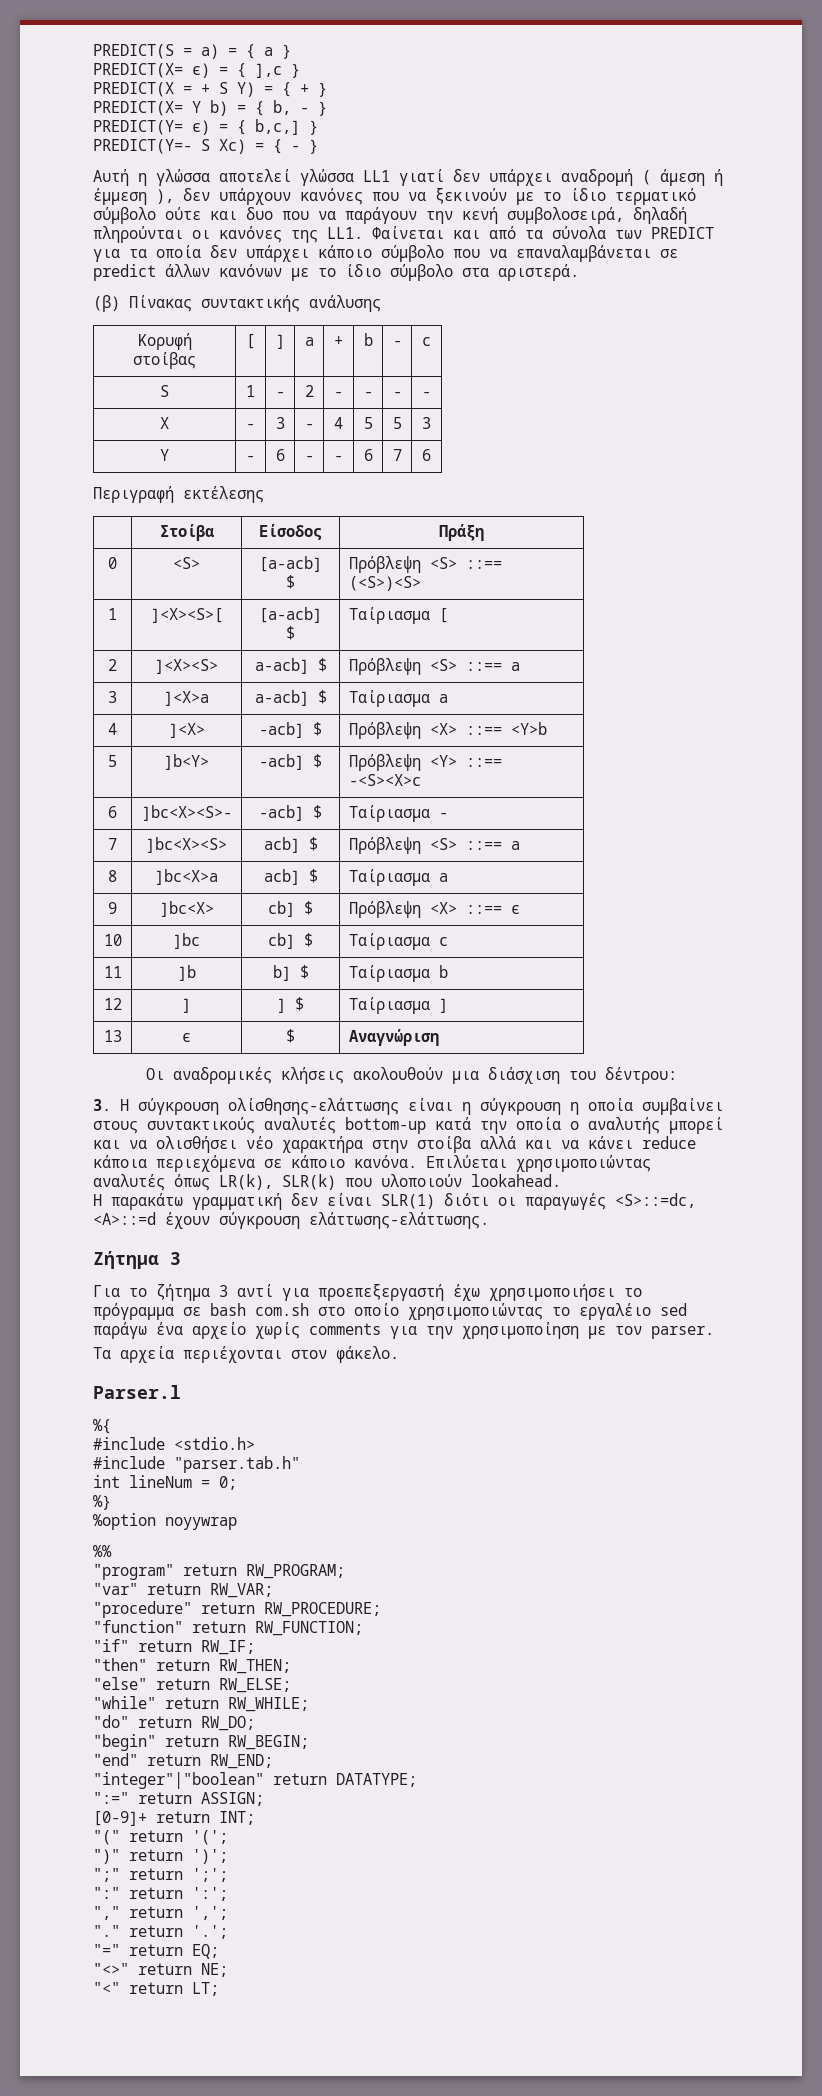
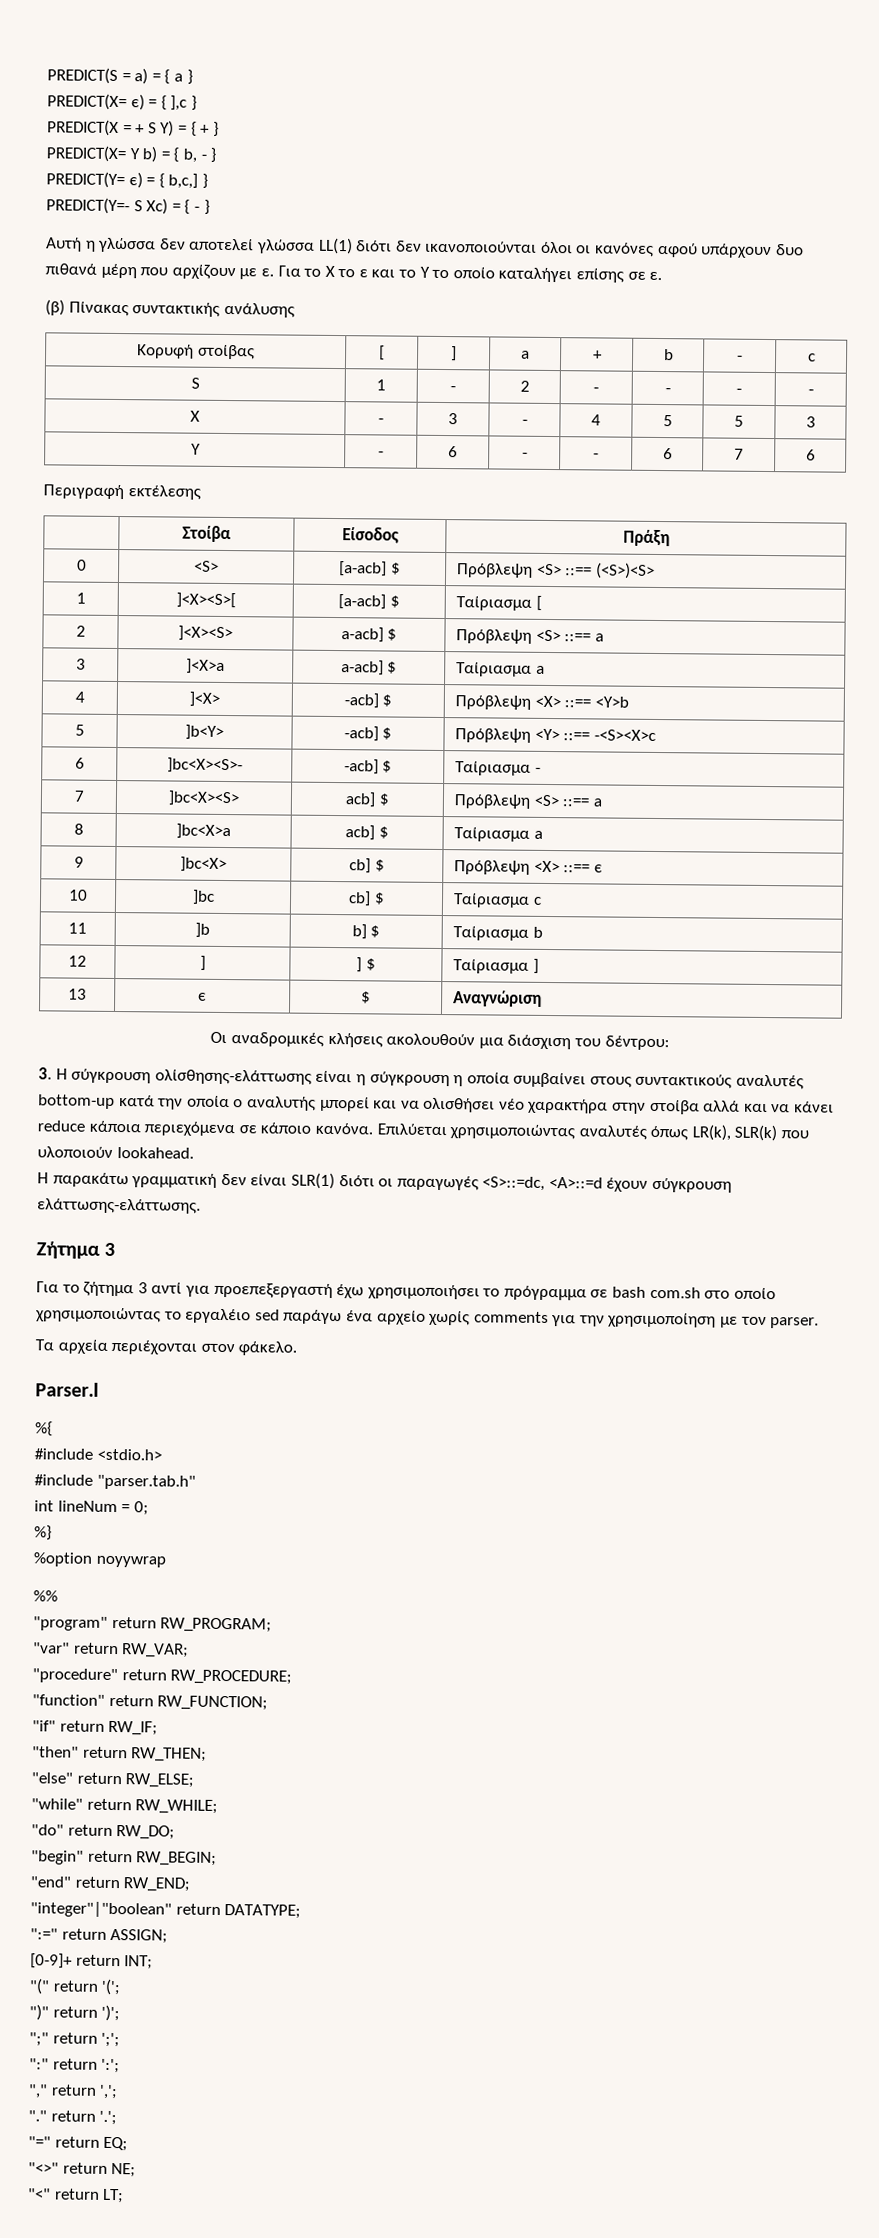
(210, 177) none -> [159,238,186,250] δεν
[363,169,723,186] [93,188,696,205] [93,207,687,224] [93,226,714,243] [93,245,678,262] [93,264,579,281] LL1 γιατί δεν υπάρχει αναδρομή ( άμεση ή έμμεση ), δεν υπάρχουν κανόνες που να ξεκινούν με το ίδιο τερματικό σύμβολο ούτε και δυο που να παράγουν την κενή συμβολοσειρά, δηλαδή πληρούνται οι κανόνες της LL1. Φαίνεται και από τα σύνολα των PREDICT για τα οποία δεν υπάρχει κάποιο σύμβολο που να επαναλαμβάνεται σε predict άλλων κανόνων με το ίδιο σύμβολο στα αριστερά. -> [317,237,804,259] [45,263,663,283] LL(1) διότι δεν ικανοποιούνται όλοι οι κανόνες αφού υπάρχουν δυο πιθανά μέρη που αρχίζουν με ε. Για το Χ το ε και το Υ το οποίο καταλήγει επίσης σε ε.

